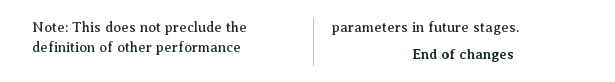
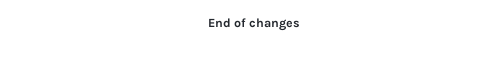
[32,21,247,35] [32,41,241,55] [332,21,519,35] Note: This does not preclude the definition of other performance parameters in future stages. // -> (207, 23) none

